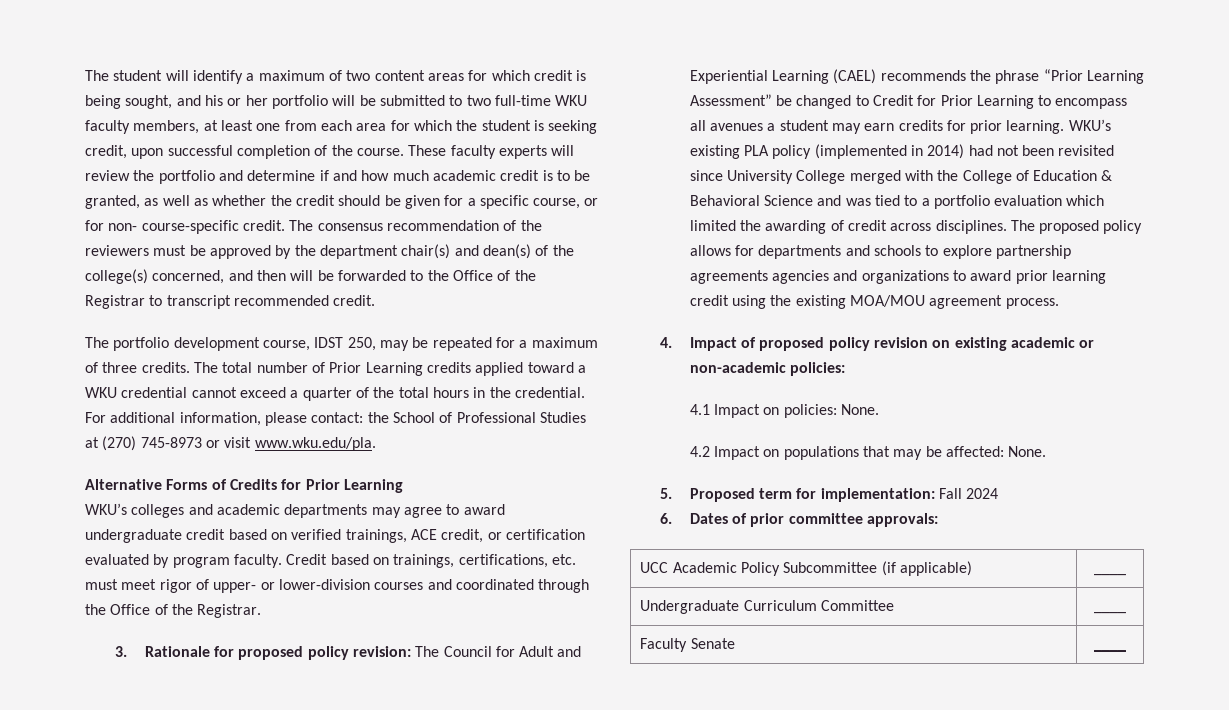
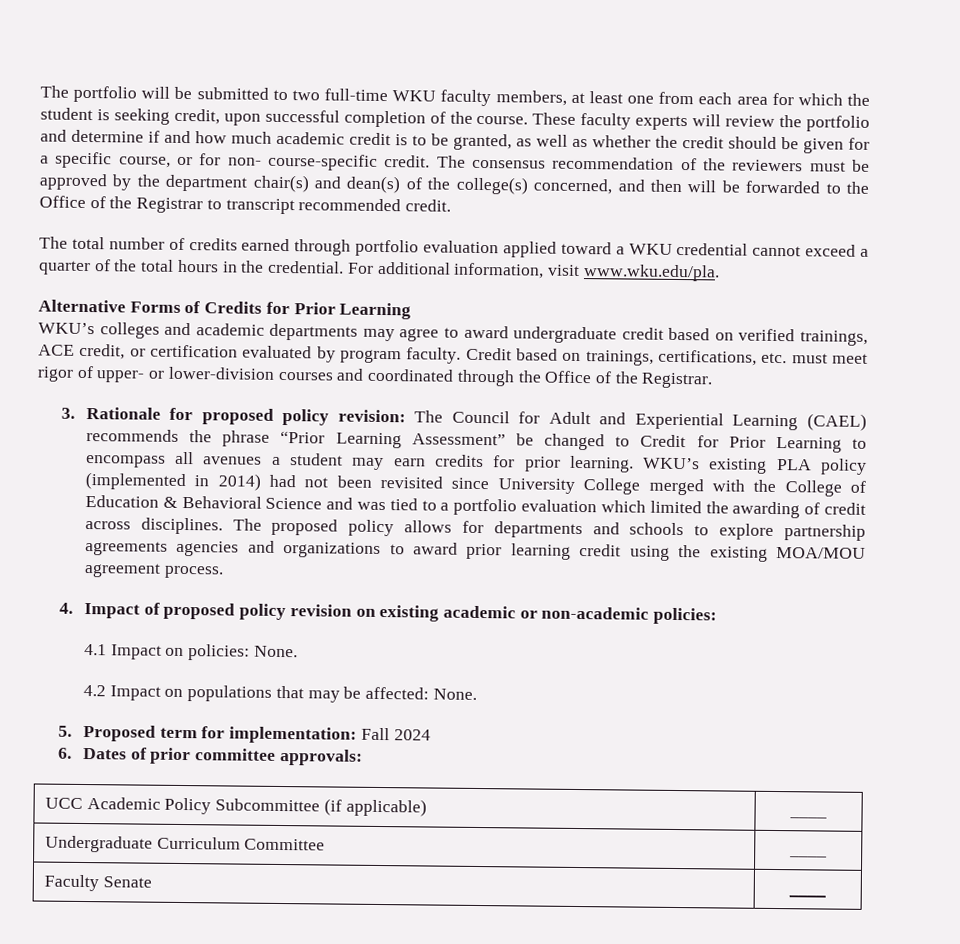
[85,70,587,84] [85,95,268,109] The student will identify a maximum of two content areas for which credit is being sought, and his or her -> [40,85,69,98] The
[113,337,598,351] [85,362,471,376] portfolio development course, IDST 250, may be repeated for a maximum of three credits. The total number of Prior Learning credits -> [71,236,499,257] total number of credits earned through portfolio evaluation
[264,412,586,426] [85,436,220,451] please contact: the School of Professional Studies at (270) 745-8973 or -> (545, 270) none

